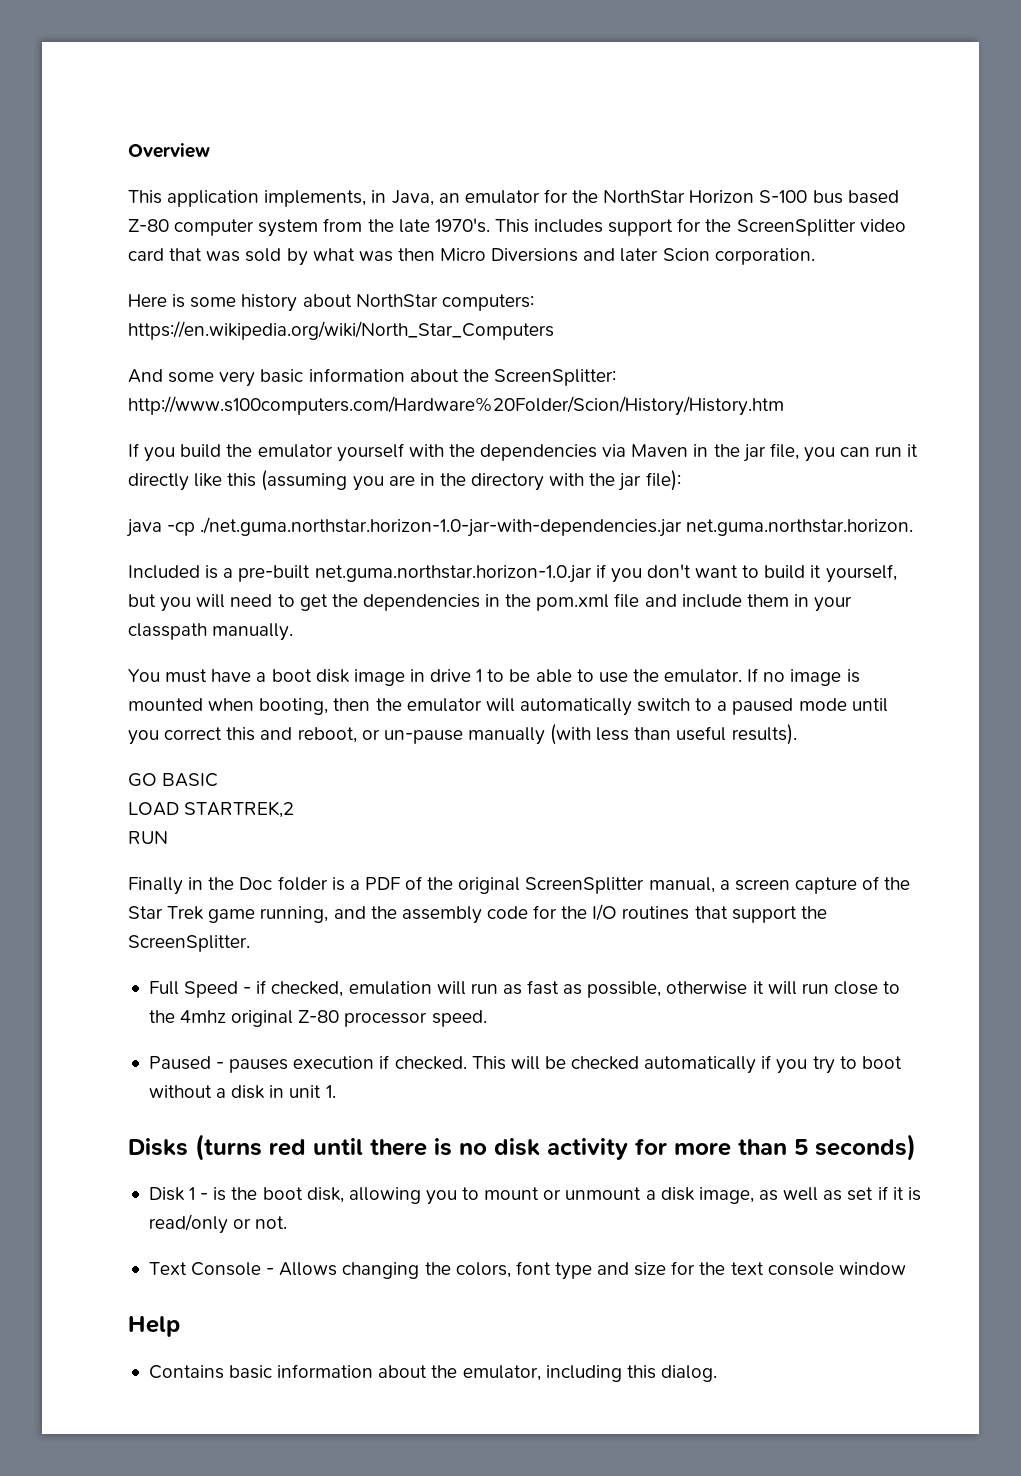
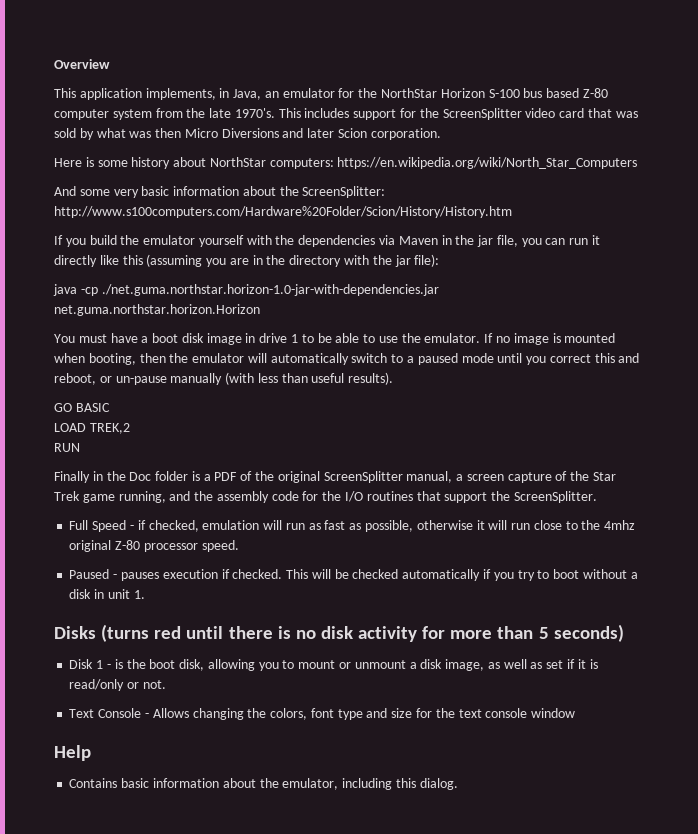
[686,519,914,536] [128,564,897,583] [128,593,853,612] [128,623,294,641] net.guma.northstar.horizon. // Included is a pre-built net.guma.northstar.horizon-1.0.jar if you don't want to build it yourself, but you will need to get the dependencies in the pom.xml file and include them in your classpath manually. -> [54,304,260,316] net.guma.northstar.horizon.Horizon
[184,801,295,818] STARTREK,2 -> [89,423,130,434] TREK,2

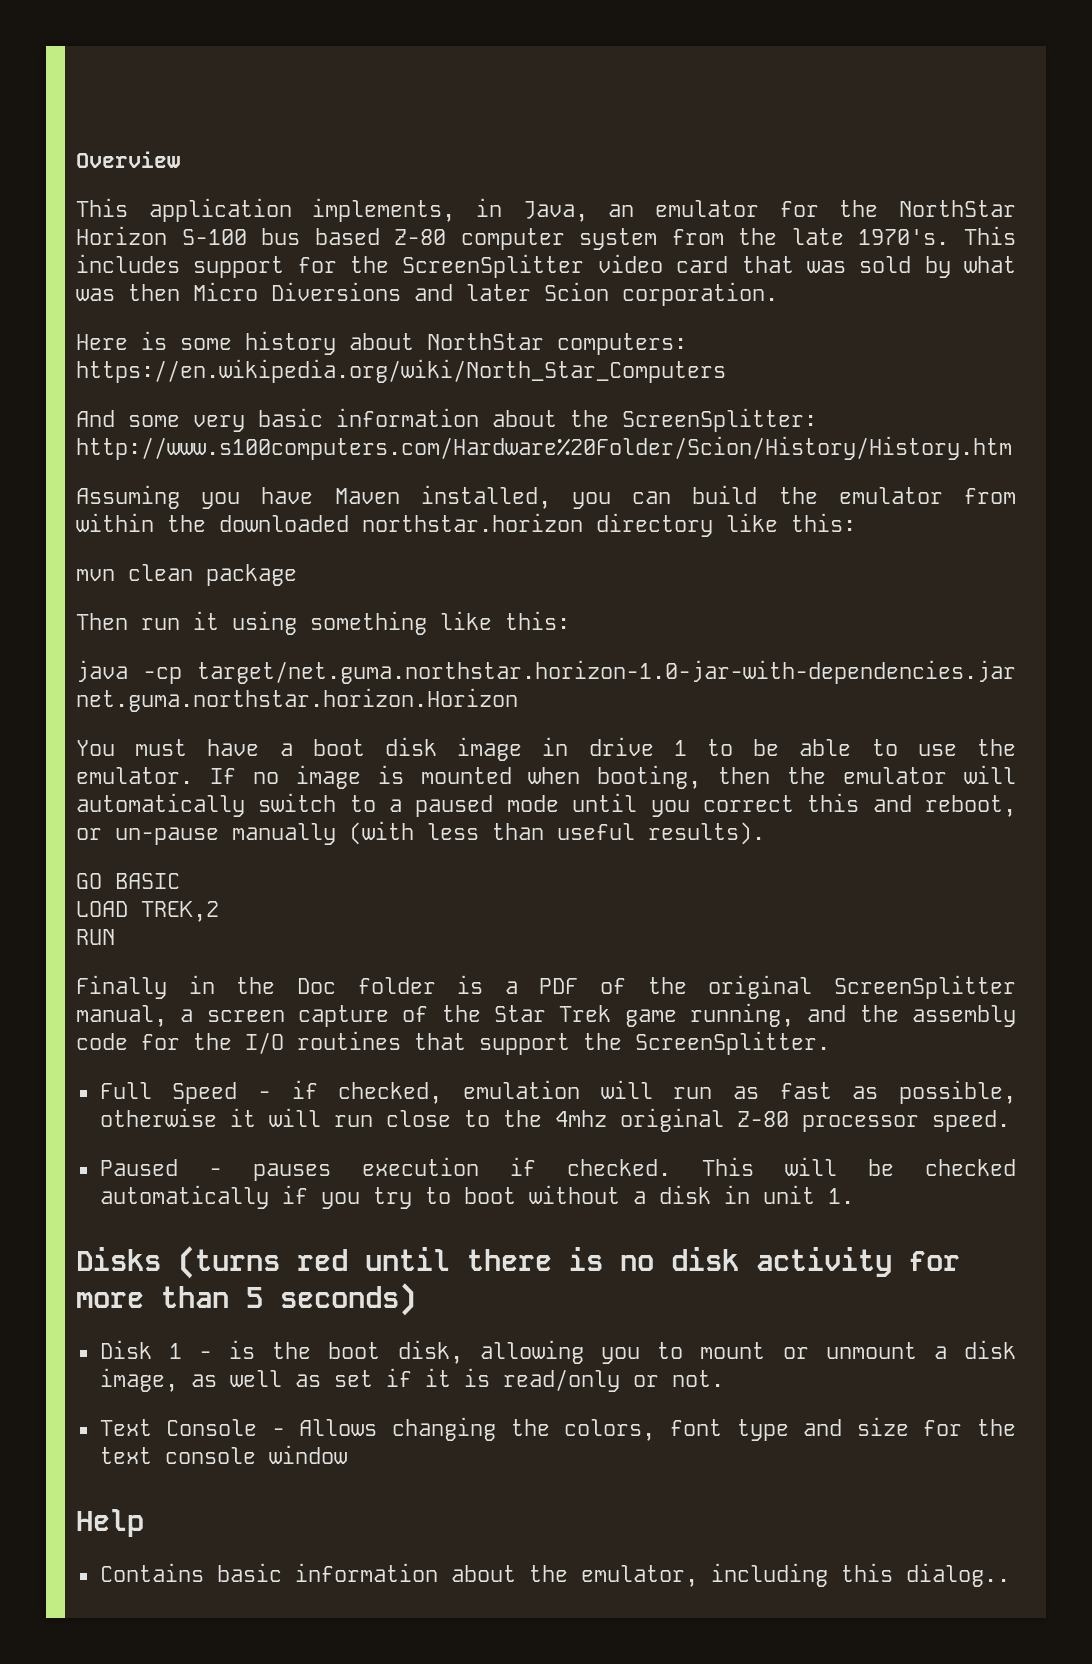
[54,235,601,247] [54,254,440,267] If you build the emulator yourself with the dependencies via Maven in the jar file, you can run it directly like this (assuming you are in the directory with the jar file): -> [76,485,1017,509] [76,513,856,537] [76,564,297,586] [76,611,570,635] Assuming you have Maven installed, you can build the emulator from within the downloaded northstar.horizon directory like this: // mvn clean package // Then run it using something like this:
[101,284,439,296] ./net.guma.northstar.horizon-1.0-jar-with-dependencies.jar -> [197,660,1016,684] target/net.guma.northstar.horizon-1.0-jar-with-dependencies.jar
[419,778,458,790] dialog. -> [905,1563,1010,1587] dialog..

